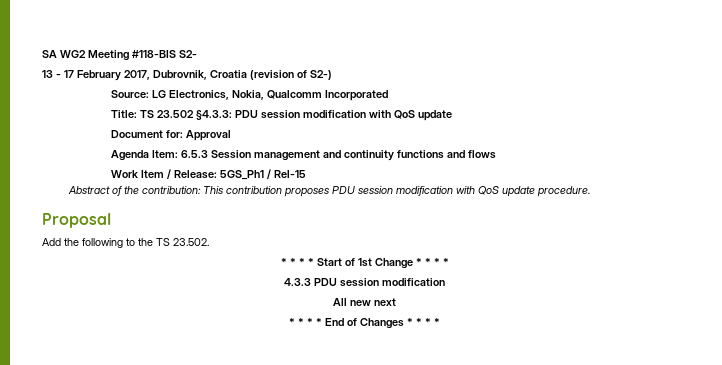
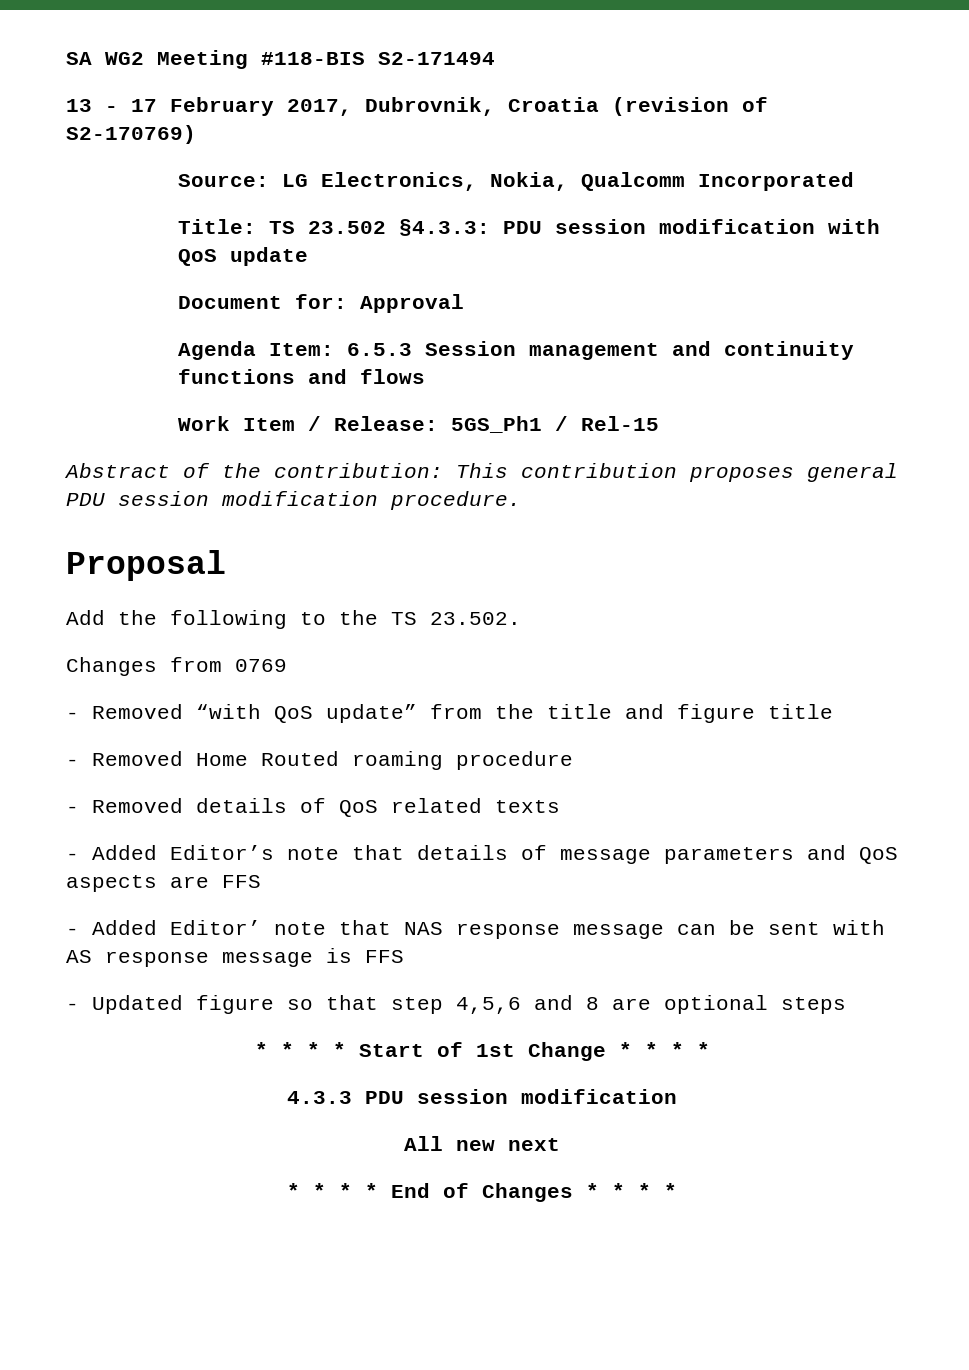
[179,50,197,58] S2- -> [378,52,495,65] S2-171494
[310,70,332,80] S2-) -> [66,125,196,144] S2-170769)
[332,186,536,197] PDU session modification with QoS update -> [807,463,898,482] [66,491,378,506] general PDU session modification
(209, 242) none -> [66,657,287,676] [66,704,833,723] [66,751,573,770] [66,798,560,817] [66,845,898,864] [66,875,261,892] [66,920,885,939] [66,948,404,967] [66,995,846,1014] // Changes from 0769 // - Removed “with QoS update” from the title and figure title // - Removed Home Routed roaming procedure // - Removed details of QoS related texts // - Added Editor’s note that details of message parameters and QoS aspects are FFS // - Added Editor’ note that NAS response message can be sent with AS response message is FFS // - Updated figure so that step 4,5,6 and 8 are optional steps

